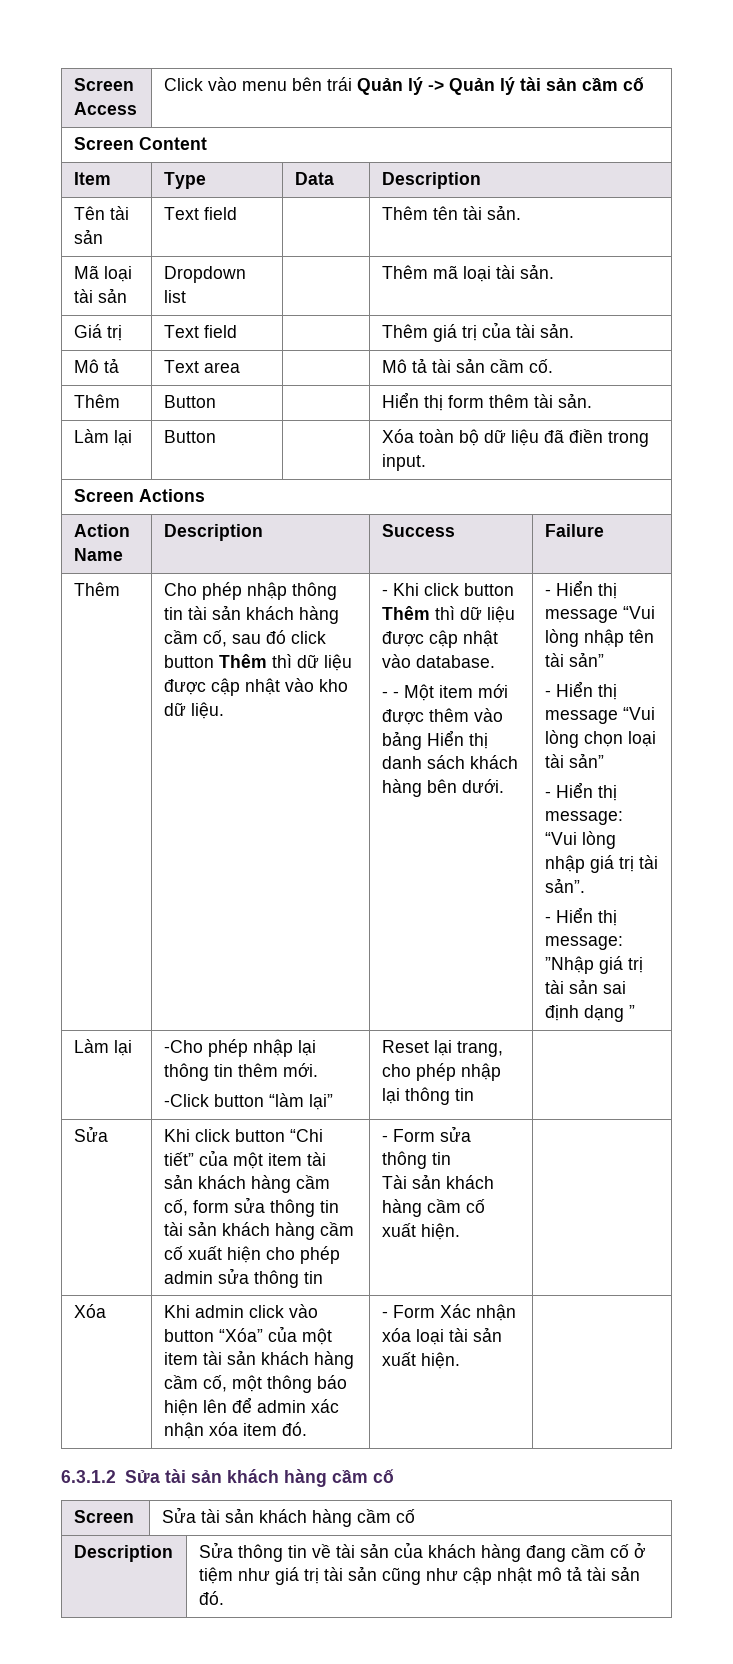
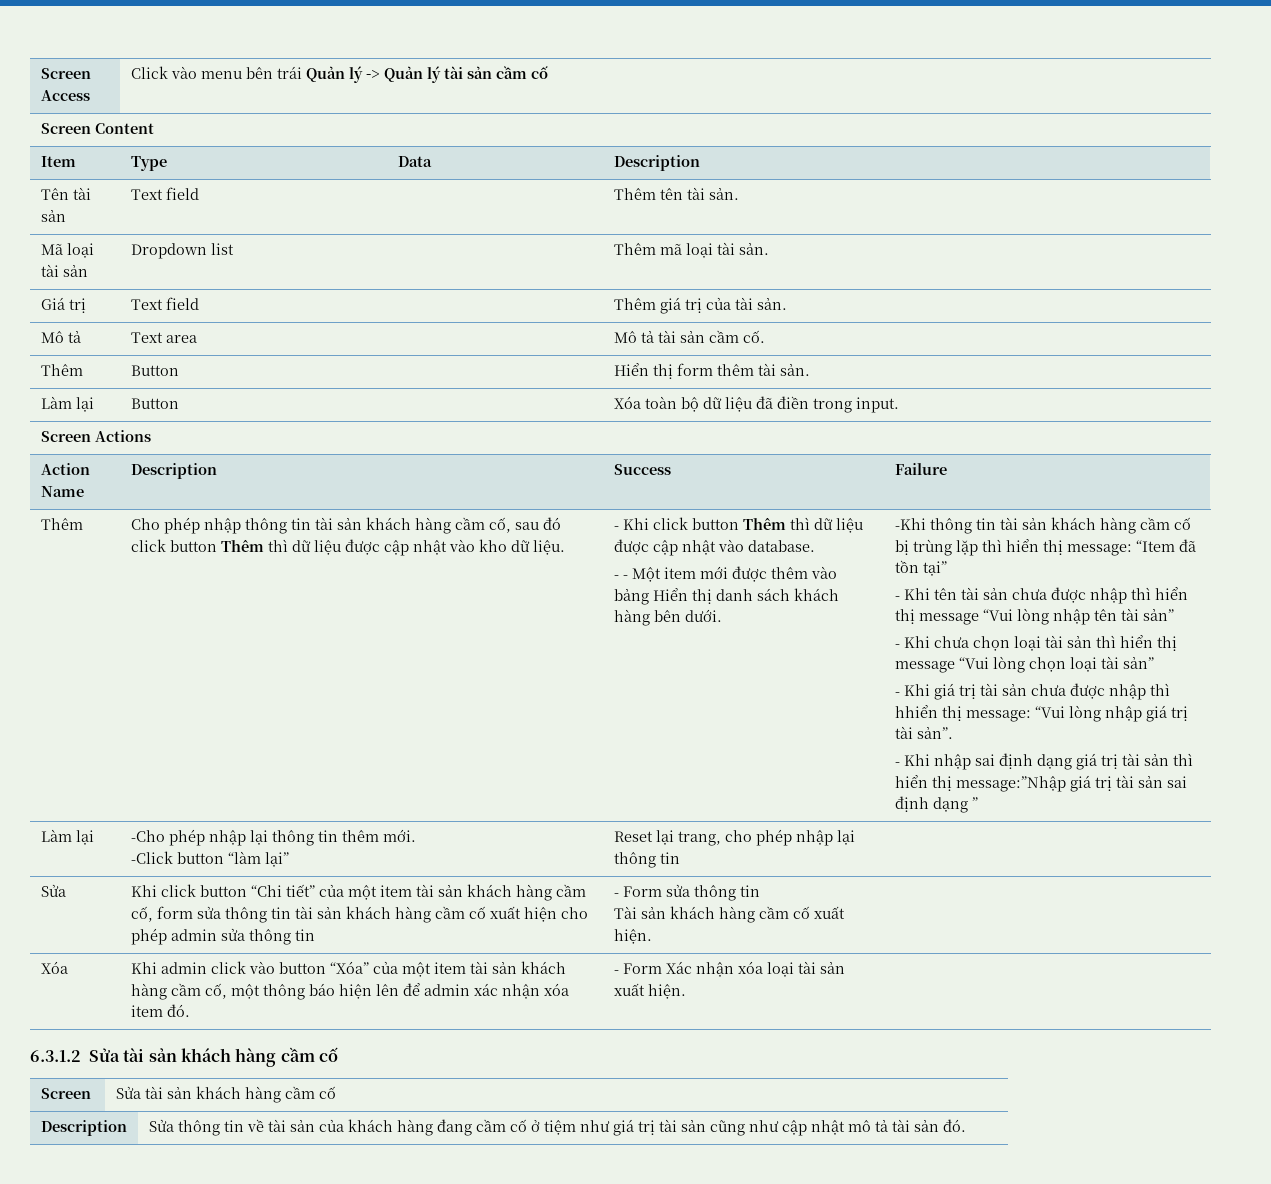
[544,580,593,596] - Hiển -> [894,517,1191,534] [894,538,1196,556] [894,560,947,576] [894,586,1188,604] -Khi thông tin tài sản khách hàng cầm cố bị trùng lặp thì hiển thị message: “Item đã tồn tại” // - Khi tên tài sản chưa được nhập thì hiển
[555,681,593,697] Hiển -> [903,634,1153,651] Khi chưa chọn loại tài sản thì hiển
[555,782,593,798] Hiển -> [903,683,1170,700] [894,704,938,718] Khi giá trị tài sản chưa được nhập thì hhiển
[555,907,617,926] [544,936,623,950] [544,956,594,974] Hiển thị message: ”Nhập -> [903,753,1193,770] [894,774,1066,792] Khi nhập sai định dạng giá trị tài sản thì hiển thị message:”Nhập

